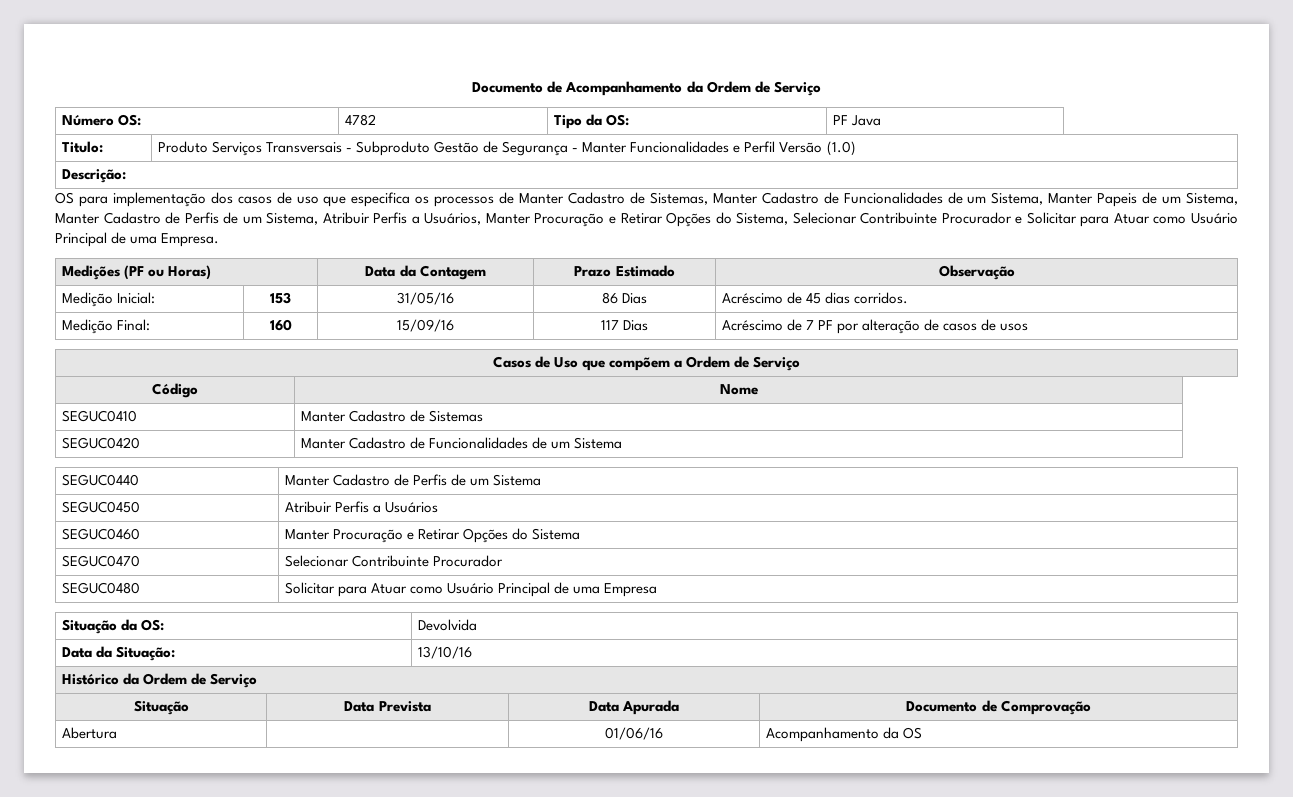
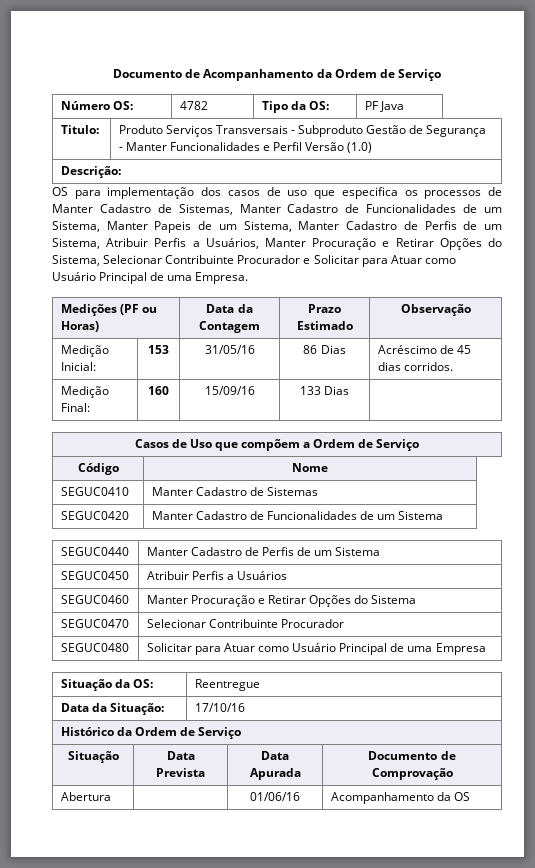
[600,320,649,331] [721,319,1029,334] 117 Dias | Acréscimo de 7 PF por alteração de casos de usos -> [299,386,350,395] 133 Dias |
[417,619,477,631] Devolvida -> [194,679,260,691] Reentregue
[417,646,472,659] 13/10/16 -> [194,703,245,712] 17/10/16

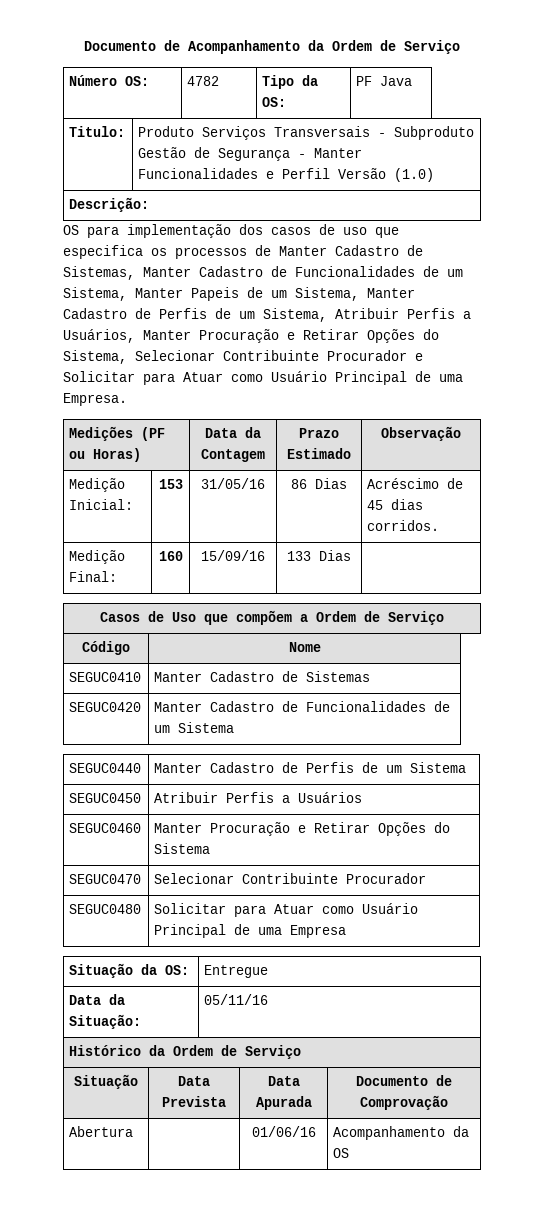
[194,679,260,691] Reentregue -> [204,965,269,978] Entregue
[194,703,245,712] 17/10/16 -> [204,994,269,1005] 05/11/16

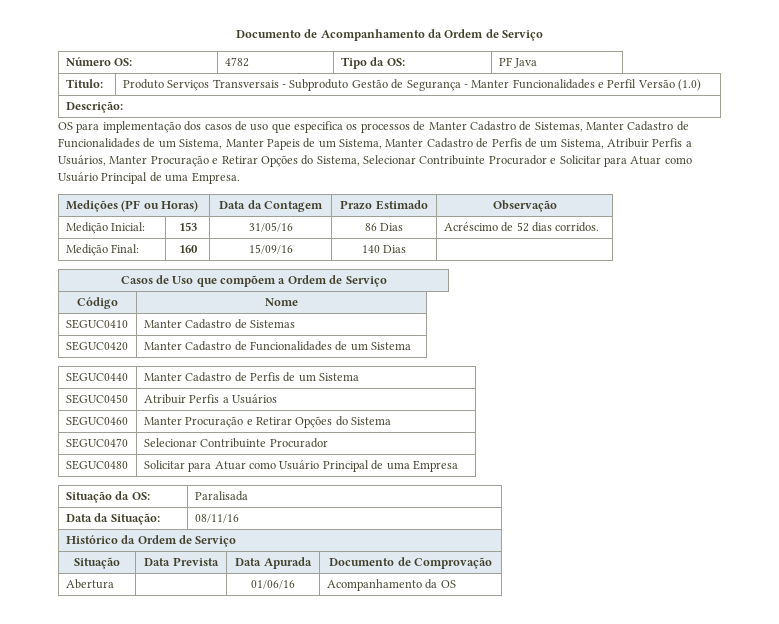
[367,500,384,510] 45 -> [516,222,529,232] 52
[287,551,311,561] 133 -> [361,245,380,253] 140
[204,965,269,978] Entregue -> [194,491,248,501] Paralisada
[204,994,269,1005] 05/11/16 -> [194,514,239,523] 08/11/16

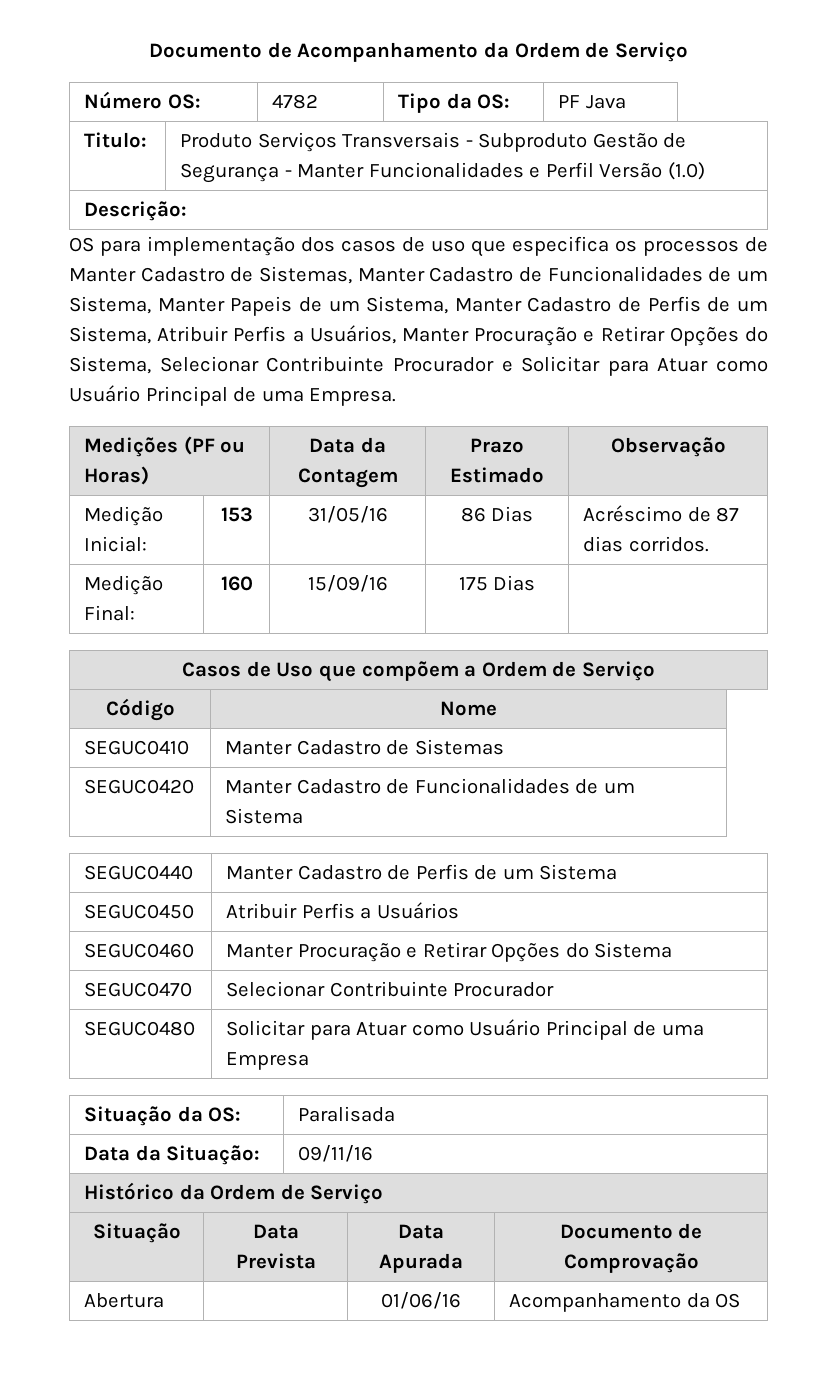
[516,222,529,232] 52 -> [716,507,740,522] 87
[361,245,380,253] 140 -> [458,577,488,591] 175
[194,514,239,523] 08/11/16 -> [298,1145,374,1162] 09/11/16

